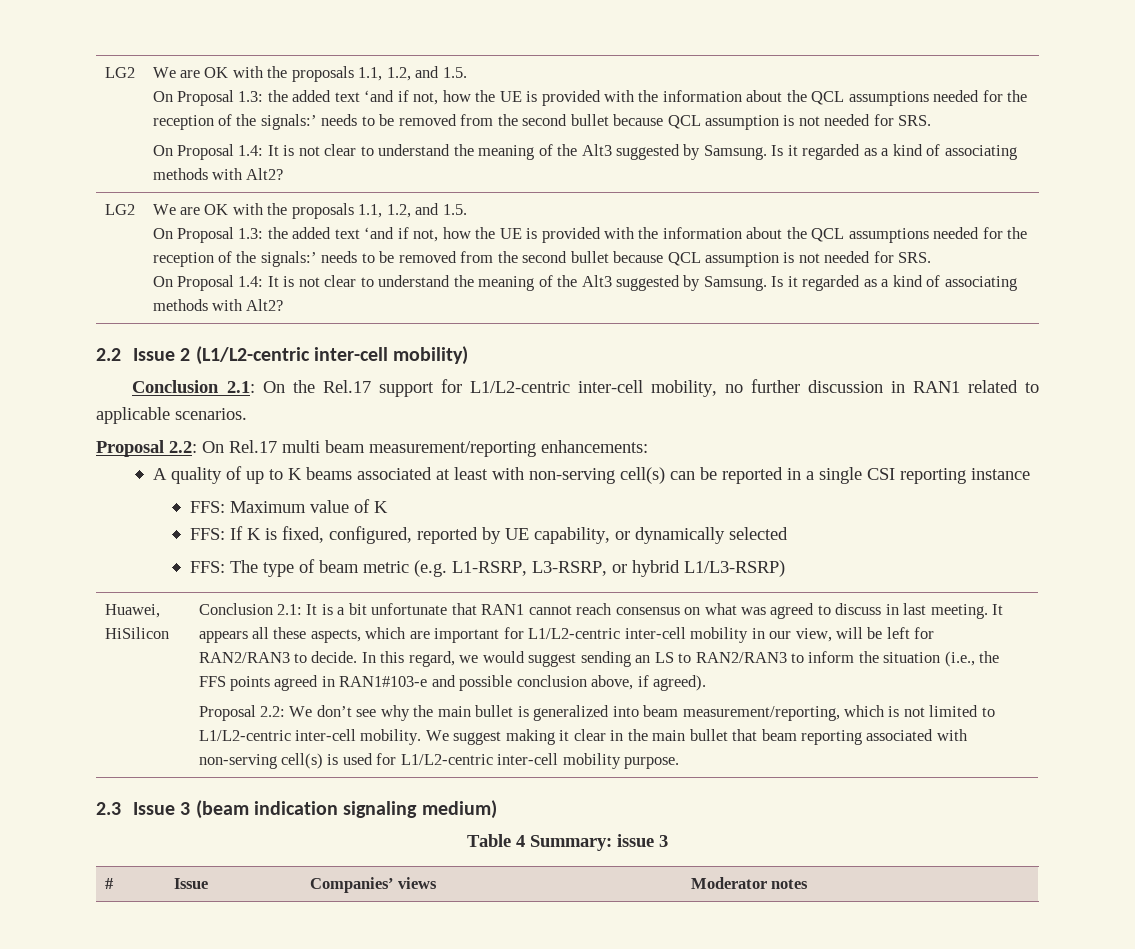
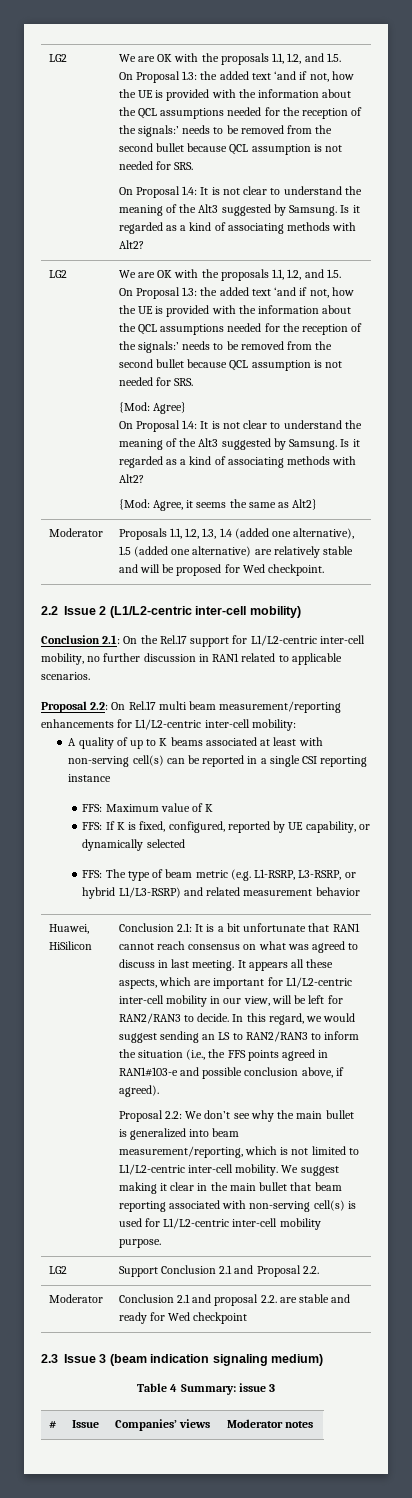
(932, 257) none -> [118,402,186,414] // {Mod: Agree}
(284, 305) none -> [118,499,318,511] [48,528,103,537] [118,528,355,540] [118,546,354,558] [118,564,325,576] // {Mod: Agree, it seems the same as Alt2} // Moderator | Proposals 1.1, 1.2, 1.3, 1.4 (added one alternative), 1.5 (added one alternative) are relatively stable and will be proposed for Wed checkpoint.
[541,440,648,453] enhancements: -> [41,719,296,731] enhancements for L1/L2-centric inter-cell mobility:
(785, 568) none -> [183,887,360,896] and related measurement behavior
(680, 763) none -> [48,1266,67,1274] [118,1265,319,1277] [48,1294,103,1303] [118,1294,351,1306] [118,1312,248,1324] // LG2 | Support Conclusion 2.1 and Proposal 2.2. // Moderator | Conclusion 2.1 and proposal 2.2. are stable and ready for Wed checkpoint

